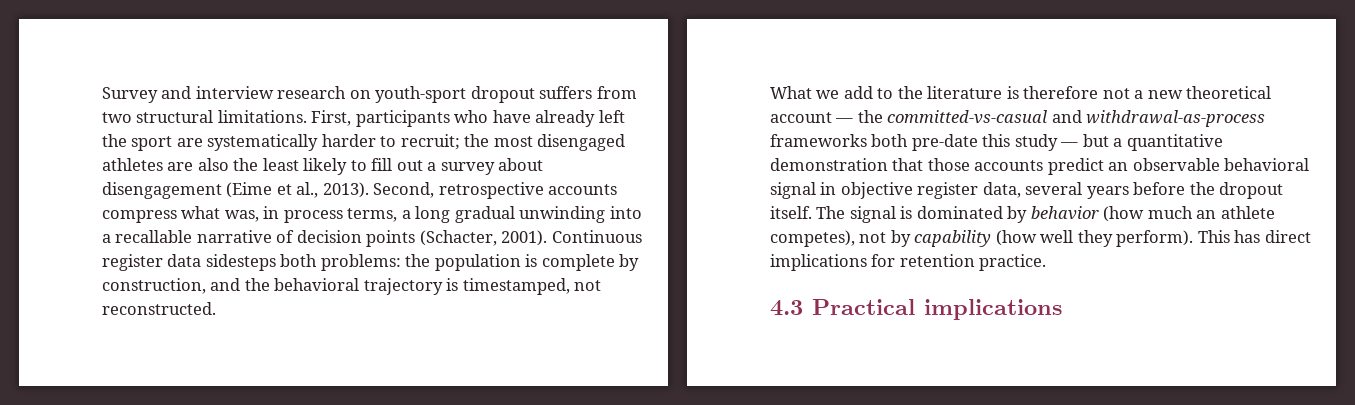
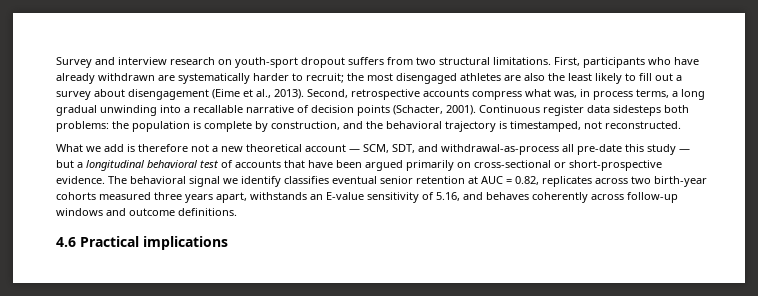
[598,110,625,123] [102,134,173,151] left the sport -> [98,73,155,81] withdrawn
[877,86,1003,99] to the literature -> (124, 148) none
[857,110,1266,127] [770,134,909,147] the committed-vs-casual and withdrawal-as-process frameworks both -> [363,144,574,155] SCM, SDT, and withdrawal-as-process all
[1126,134,1223,151] [770,158,1310,175] [770,182,1284,199] [770,206,1275,223] [770,230,1311,247] [770,254,1047,271] [770,300,803,316] quantitative demonstration that those accounts predict an observable behavioral signal in objective register data, several years before the dropout itself. The signal is dominated by behavior (how much an athlete competes), not by capability (how well they perform). This has direct implications for retention practice. // 4.3 -> [86,160,662,171] [56,176,707,187] [56,192,678,203] [56,208,237,216] [56,237,76,247] longitudinal behavioral test of accounts that have been argued primarily on cross-sectional or short-prospective evidence. The behavioral signal we identify classifies eventual senior retention at AUC = 0.82, replicates across two birth-year cohorts measured three years apart, withstands an E-value sensitivity of 5.16, and behaves coherently across follow-up windows and outcome definitions. // 4.6

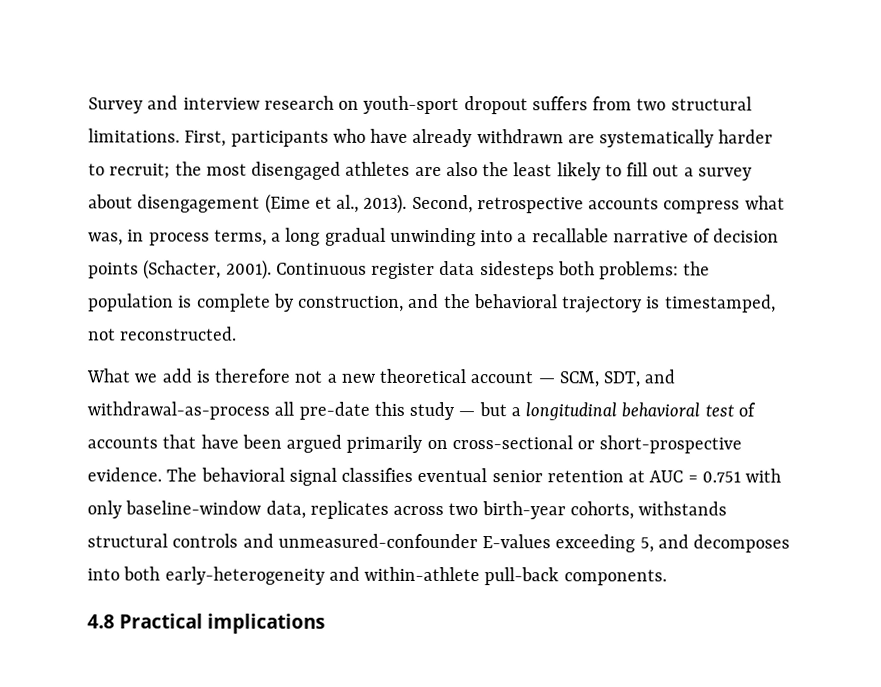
[223,176,281,187] we identify -> (337, 476) none
[515,176,707,187] [56,192,678,203] [56,208,237,216] [56,237,76,247] 0.82, replicates across two birth-year cohorts measured three years apart, withstands an E-value sensitivity of 5.16, and behaves coherently across follow-up windows and outcome definitions. // 4.6 -> [701,468,782,483] [87,500,728,520] [87,533,791,553] [87,566,667,586] [87,614,115,629] 0.751 with only baseline-window data, replicates across two birth-year cohorts, withstands structural controls and unmeasured-confounder E-values exceeding 5, and decomposes into both early-heterogeneity and within-athlete pull-back components. // 4.8

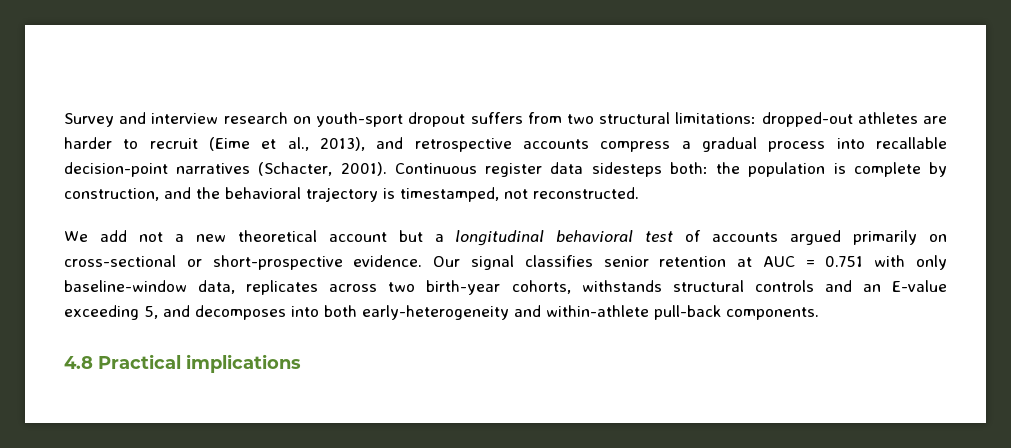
[88,128,774,148] [88,161,752,181] [88,194,261,213] limitations. First, participants who have already withdrawn are systematically harder to recruit; the most disengaged athletes are also the least likely to fill out a survey about disengagement -> [675,112,947,127] [64,137,198,149] limitations: dropped-out athletes are harder to recruit
[363,193,473,214] 2013). Second, -> [320,137,404,151] 2013), and
[744,195,785,210] [88,227,780,247] [88,262,139,279] what was, in process terms, a long gradual unwinding into a recallable narrative of decision points -> [681,137,948,152] [64,162,251,177] a gradual process into recallable decision-point narratives
[557,261,680,280] both problems: -> [669,162,708,174] both:
[86,368,291,383] What we add is therefore -> [64,230,127,242] We add
[537,369,676,388] [87,401,476,421] — SCM, SDT, and withdrawal-as-process all pre-date this study — -> (387, 237) none
[162,434,282,449] that have been -> (779, 237) none
[166,467,285,482] The behavioral -> [433,256,461,267] Our
[417,467,488,483] eventual -> (593, 261) none
[277,533,552,549] unmeasured-confounder E-values -> [862,280,948,292] an E-value

